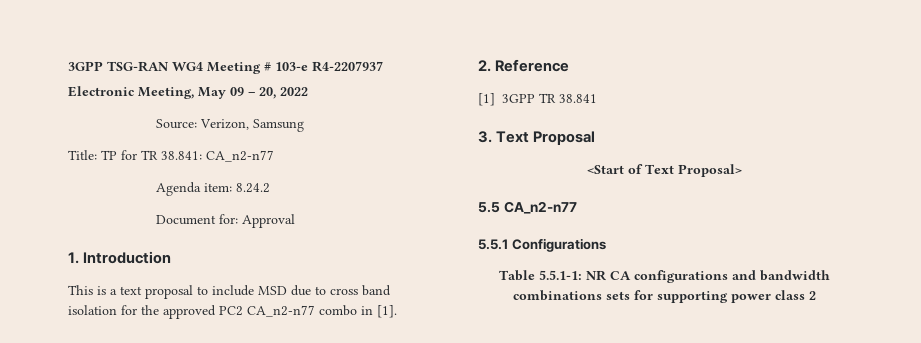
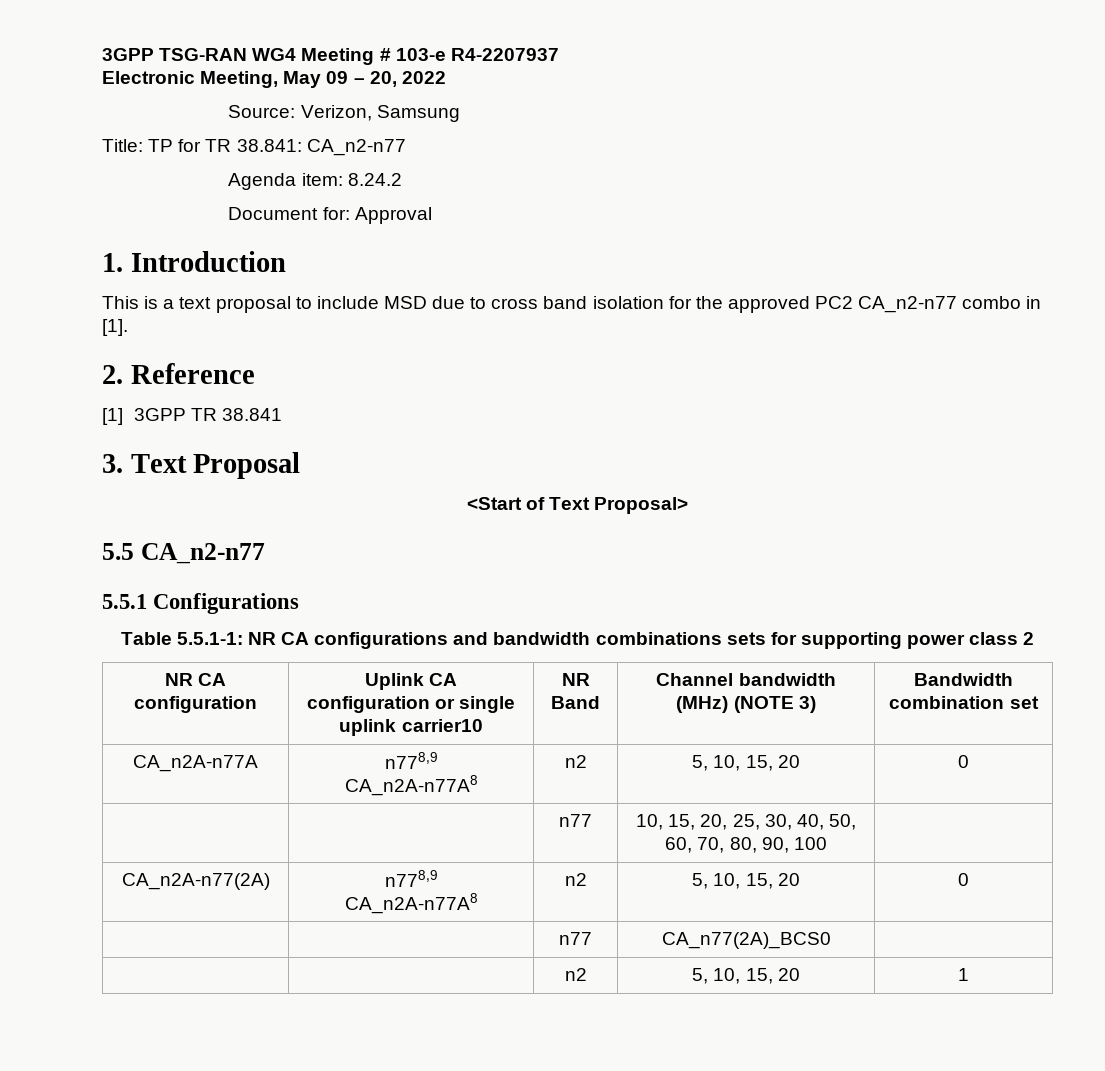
(816, 295) none -> [164,673,227,686] [134,696,257,713] [364,673,458,690] [306,696,516,713] [339,719,483,736] [561,673,590,686] [551,696,600,709] [656,673,836,686] [676,696,816,713] [914,673,1013,686] [889,696,1039,709] [133,755,258,772] [384,752,438,769] [344,775,478,796] [564,755,587,768] [692,755,800,771] [958,755,969,768] [559,814,592,827] [636,814,856,830] [665,837,827,853] [121,873,270,890] [384,870,438,887] [344,893,478,914] [564,873,587,886] [692,873,800,889] [958,873,969,886] [559,932,592,945] [661,932,831,949] [564,968,587,981] [692,968,800,984] [958,968,969,981] // NR CA configuration | Uplink CA configuration or single uplink carrier10 | NR Band | Channel bandwidth (MHz) (NOTE 3) | Bandwidth combination set // CA_n2A-n77A | n778,9 // CA_n2A-n77A8 | n2 | 5, 10, 15, 20 | 0 // | | n77 | 10, 15, 20, 25, 30, 40, 50, 60, 70, 80, 90, 100 | // CA_n2A-n77(2A) | n778,9 // CA_n2A-n77A8 | n2 | 5, 10, 15, 20 | 0 // | | n77 | CA_n77(2A)_BCS0 | // | | n2 | 5, 10, 15, 20 | 1

